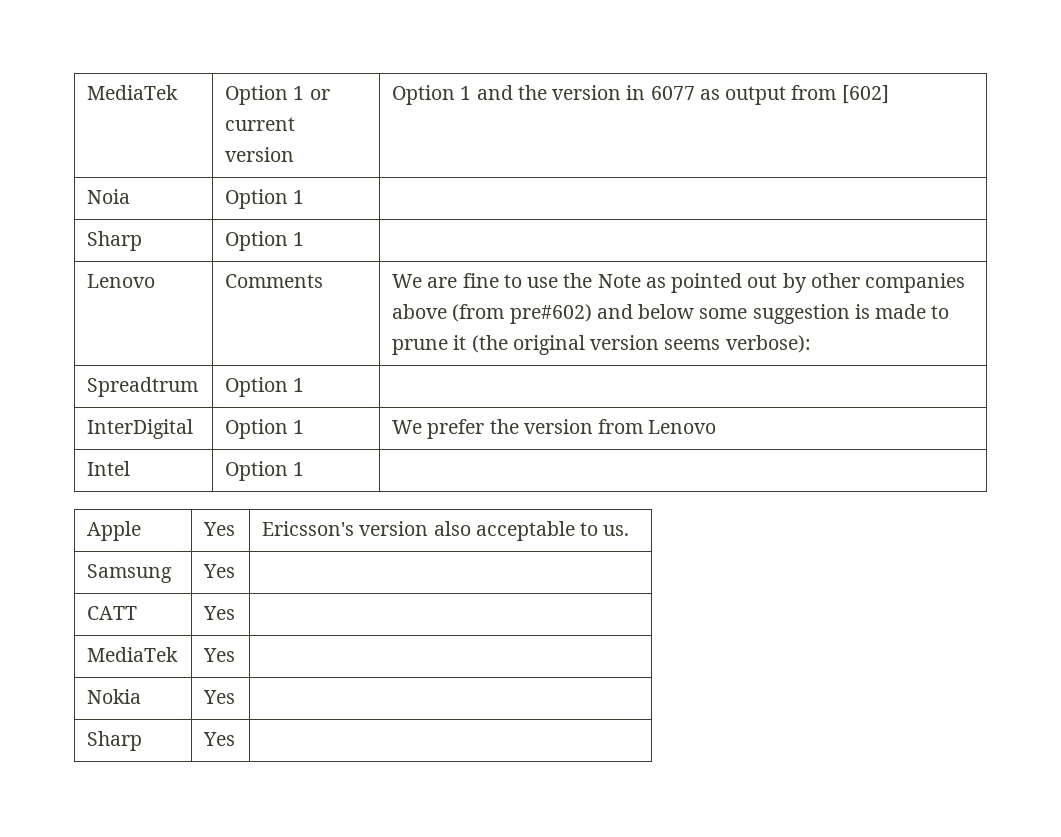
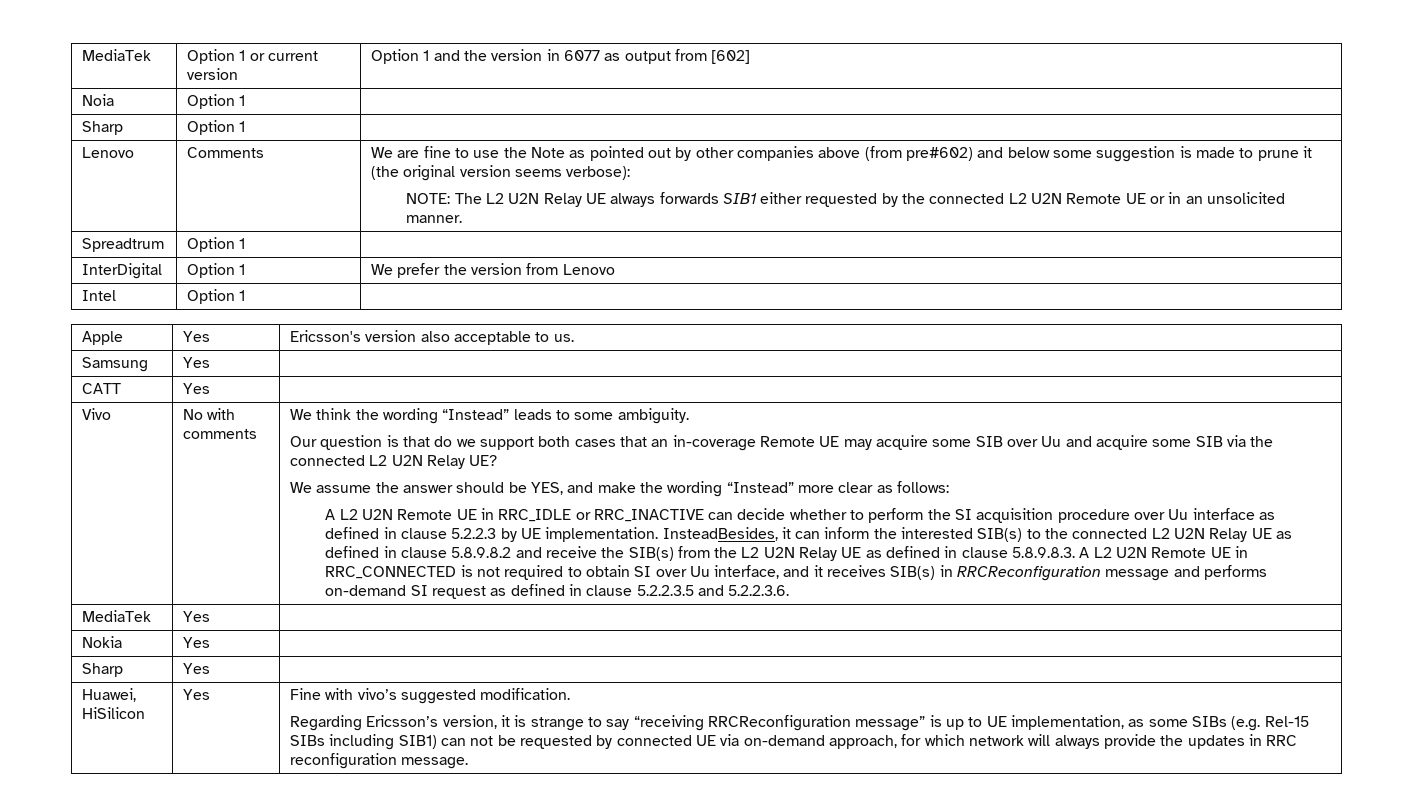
(811, 344) none -> [406,192,1286,207] [406,215,463,223] // NOTE: The L2 U2N Relay UE always forwards SIB1 either requested by the connected L2 U2N Remote UE or in an unsolicited manner.
(236, 613) none -> [82,408,112,420] [183,408,236,420] [183,429,258,439] [290,408,689,424] [290,435,1274,451] [290,455,498,469] [290,481,949,497] [325,508,1276,523] [325,527,1293,542] [325,546,1248,561] [325,565,1268,581] [325,584,790,599] // Vivo | No with comments | We think the wording “Instead” leads to some ambiguity. // Our question is that do we support both cases that an in-coverage Remote UE may acquire some SIB over Uu and acquire some SIB via the connected L2 U2N Relay UE? // We assume the answer should be YES, and make the wording “Instead” more clear as follows: // A L2 U2N Remote UE in RRC_IDLE or RRC_INACTIVE can decide whether to perform the SI acquisition procedure over Uu interface as defined in clause 5.2.2.3 by UE implementation. InsteadBesides, it can inform the interested SIB(s) to the connected L2 U2N Relay UE as defined in clause 5.8.9.8.2 and receive the SIB(s) from the L2 U2N Relay UE as defined in clause 5.8.9.8.3. A L2 U2N Remote UE in RRC_CONNECTED is not required to obtain SI over Uu interface, and it receives SIB(s) in RRCReconfiguration message and performs on-demand SI request as defined in clause 5.2.2.3.5 and 5.2.2.3.6.
(236, 739) none -> [82,688,137,702] [82,707,146,719] [183,689,211,700] [290,688,571,704] [290,715,1309,731] [290,734,1298,750] [290,753,469,769] // Huawei, HiSilicon | Yes | Fine with vivo’s suggested modification. // Regarding Ericsson’s version, it is strange to say “receiving RRCReconfiguration message” is up to UE implementation, as some SIBs (e.g. Rel-15 SIBs including SIB1) can not be requested by connected UE via on-demand approach, for which network will always provide the updates in RRC reconfiguration message.

